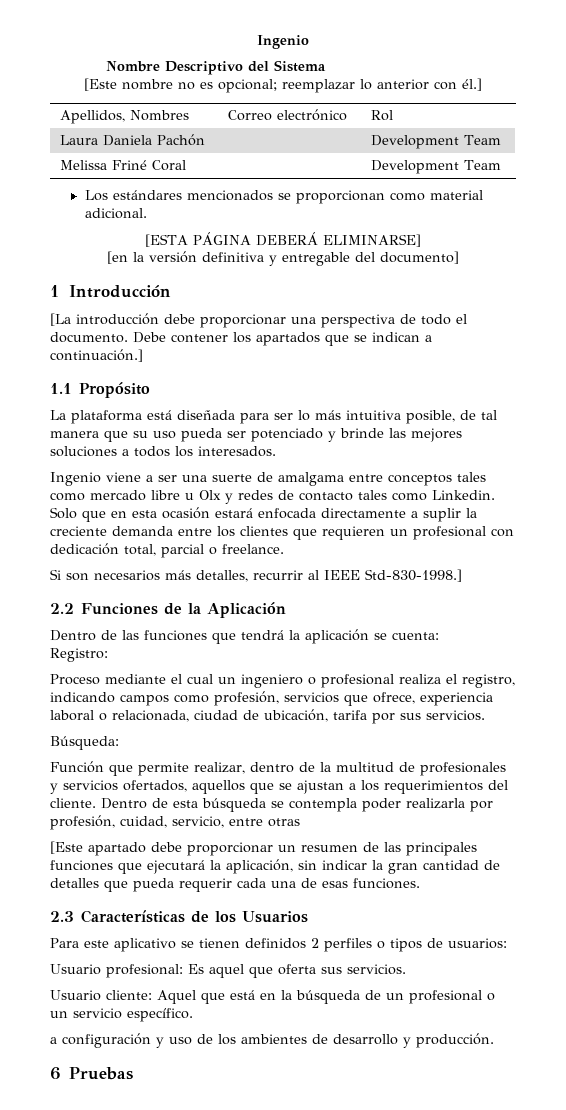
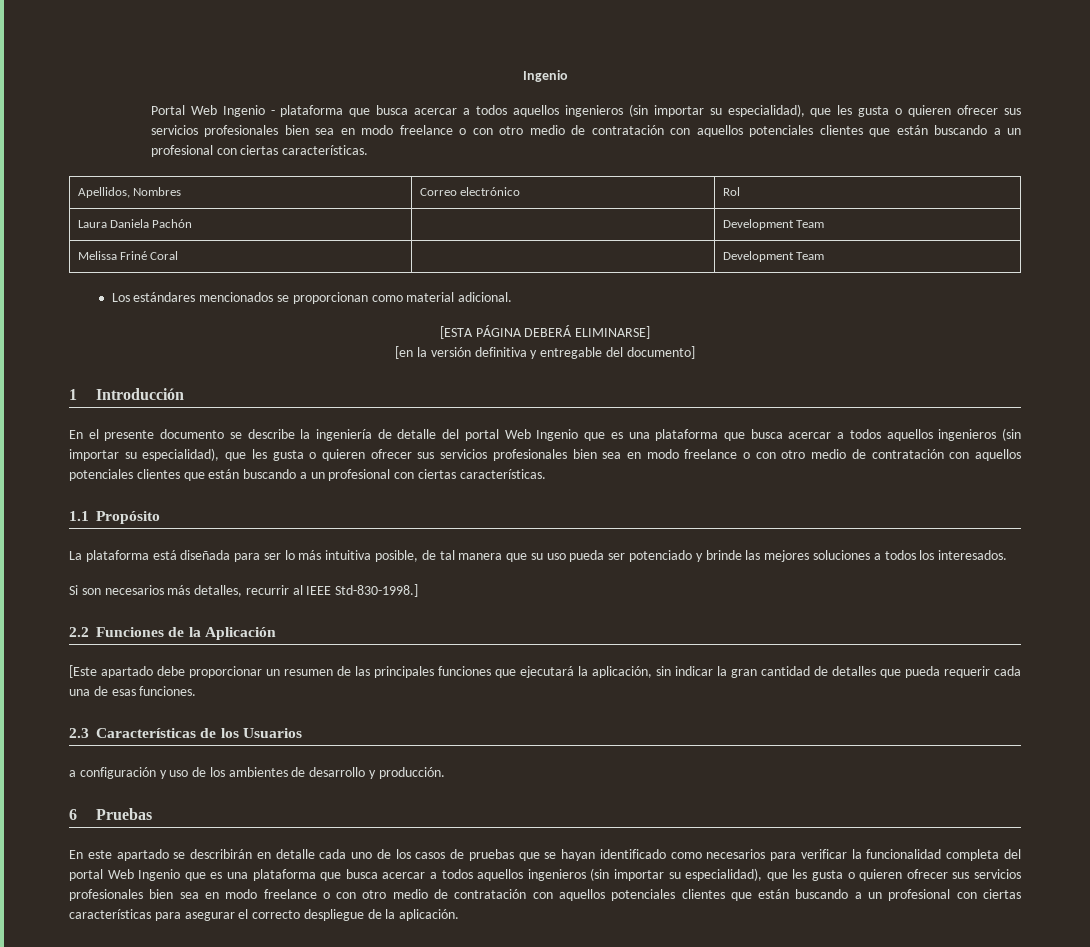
[105,60,326,75] [84,78,482,93] Nombre Descriptivo del Sistema // [Este nombre no es opcional; reemplazar lo anterior con él.] -> [150,104,1022,117] [150,125,1022,137] [150,145,369,157] Portal Web Ingenio - plataforma que busca acercar a todos aquellos ingenieros (sin importar su especialidad), que les gusta o quieren ofrecer sus servicios profesionales bien sea en modo freelance o con otro medio de contratación con aquellos potenciales clientes que están buscando a un profesional con ciertas características.
[50,313,467,328] [50,332,432,346] [50,349,143,362] [La introducción debe proporcionar una perspectiva de todo el documento. Debe contener los apartados que se indican a continuación.] -> [69,428,1022,441] [69,448,1022,461] [69,469,546,481] En el presente documento se describe la ingeniería de detalle del portal Web Ingenio que es una plataforma que busca acercar a todos aquellos ingenieros (sin importar su especialidad), que les gusta o quieren ofrecer sus servicios profesionales bien sea en modo freelance o con otro medio de contratación con aquellos potenciales clientes que están buscando a un profesional con ciertas características.
[50,472,486,486] [50,490,495,504] [50,507,477,522] [50,526,514,540] [50,543,284,558] // Ingenio viene a ser una suerte de amalgama entre conceptos tales como mercado libre u Olx y redes de contacto tales como Linkedin. Solo que en esta ocasión estará enfocada directamente a suplir la creciente demanda entre los clientes que requieren un profesional con dedicación total, parcial o freelance. -> (1008, 555) none
[50,629,439,644] [50,648,108,662] [50,674,515,688] [50,691,493,706] [50,709,485,724] [50,736,119,750] [50,761,506,776] [50,780,508,794] [50,798,493,812] [50,815,300,830] // Dentro de las funciones que tendrá la aplicación se cuenta: // Registro: // Proceso mediante el cual un ingeniero o profesional realiza el registro, indicando campos como profesión, servicios que ofrece, experiencia laboral o relacionada, ciudad de ubicación, tarifa por sus servicios. // Búsqueda: // Función que permite realizar, dentro de la multitud de profesionales y servicios ofertados, aquellos que se ajustan a los requerimientos del cliente. Dentro de esta búsqueda se contempla poder realizarla por profesión, cuidad, servicio, entre otras -> (276, 633) none
[50,938,507,952] [50,964,406,978] [50,990,495,1004] [50,1008,193,1022] // Para este aplicativo se tienen definidos 2 perfiles o tipos de usuarios: // Usuario profesional: Es aquel que oferta sus servicios. // Usuario cliente: Aquel que está en la búsqueda de un profesional o un servicio específico. -> (302, 733) none
(133, 1073) none -> [69,849,1021,861] [69,868,1022,881] [69,889,1022,901] [69,909,460,921] // En este apartado se describirán en detalle cada uno de los casos de pruebas que se hayan identificado como necesarios para verificar la funcionalidad completa del portal Web Ingenio que es una plataforma que busca acercar a todos aquellos ingenieros (sin importar su especialidad), que les gusta o quieren ofrecer sus servicios profesionales bien sea en modo freelance o con otro medio de contratación con aquellos potenciales clientes que están buscando a un profesional con ciertas características para asegurar el correcto despliegue de la aplicación.

